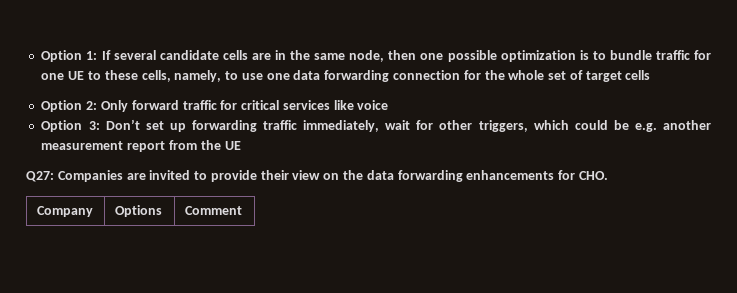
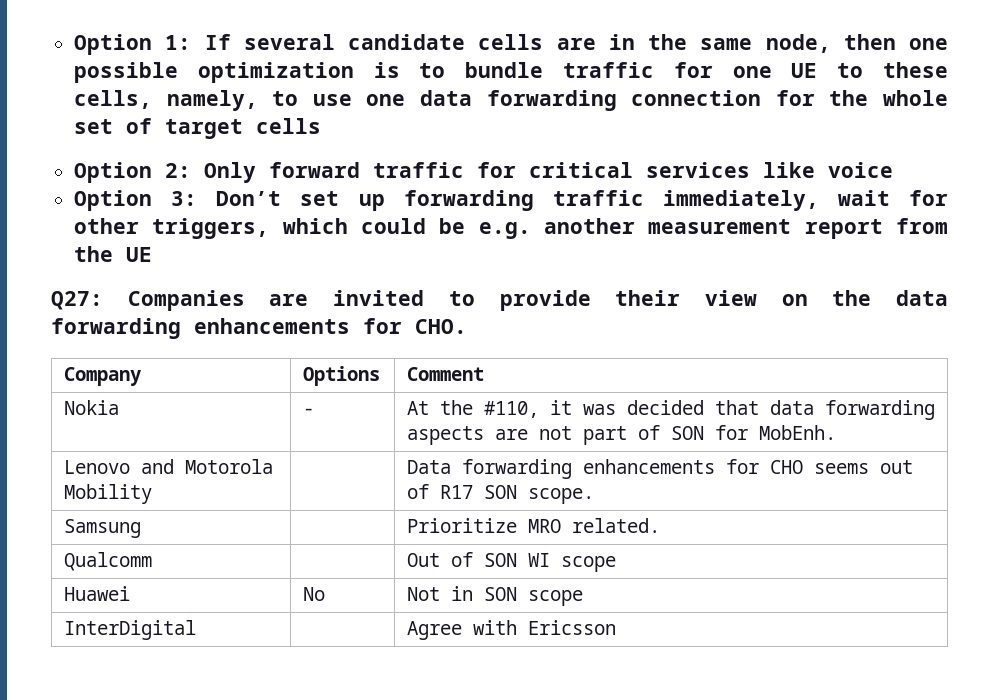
(242, 210) none -> [63,400,119,415] [302,408,314,415] [406,400,935,420] [406,425,836,445] [63,459,273,474] [63,484,152,504] [406,459,913,479] [406,484,594,504] [63,519,141,538] [406,518,660,533] [63,552,152,571] [406,552,616,572] [63,586,130,601] [302,587,325,601] [406,586,583,606] [63,620,196,640] [406,620,616,640] // Nokia | - | At the #110, it was decided that data forwarding aspects are not part of SON for MobEnh. // Lenovo and Motorola Mobility | | Data forwarding enhancements for CHO seems out of R17 SON scope. // Samsung | | Prioritize MRO related. // Qualcomm | | Out of SON WI scope // Huawei | No | Not in SON scope // InterDigital | | Agree with Ericsson

